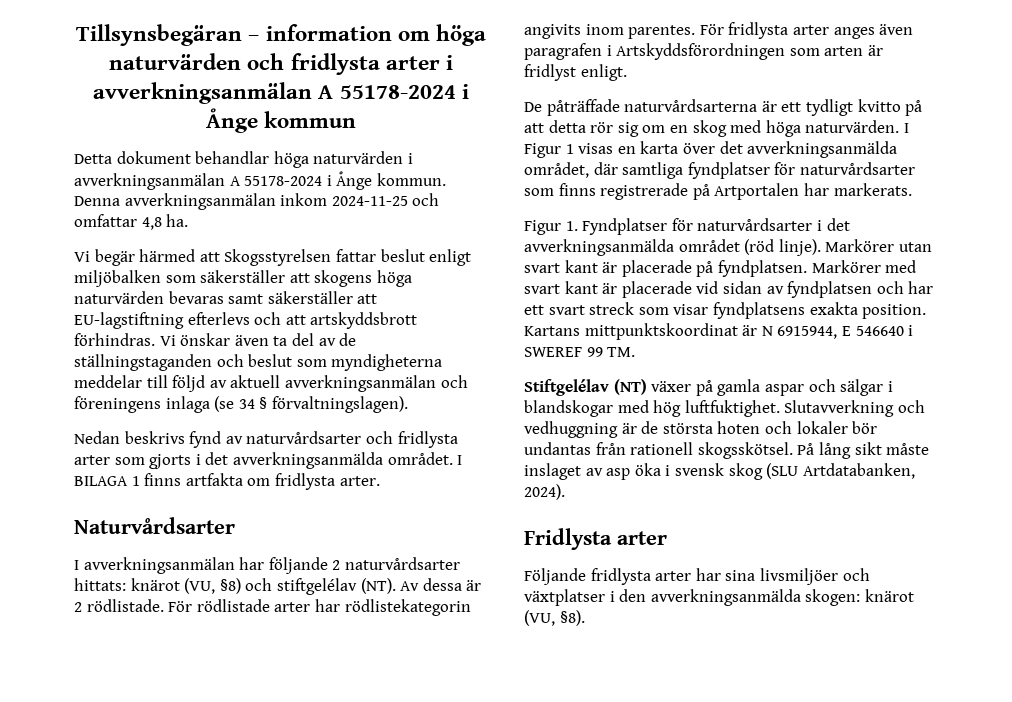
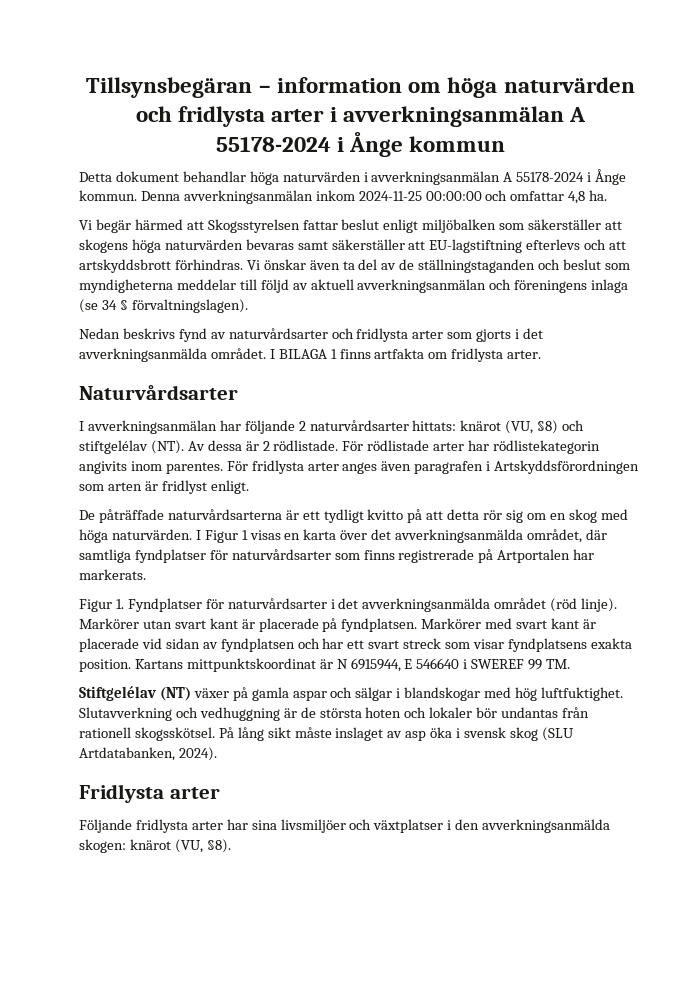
(408, 201) none -> [425,191,482,201] 00:00:00

